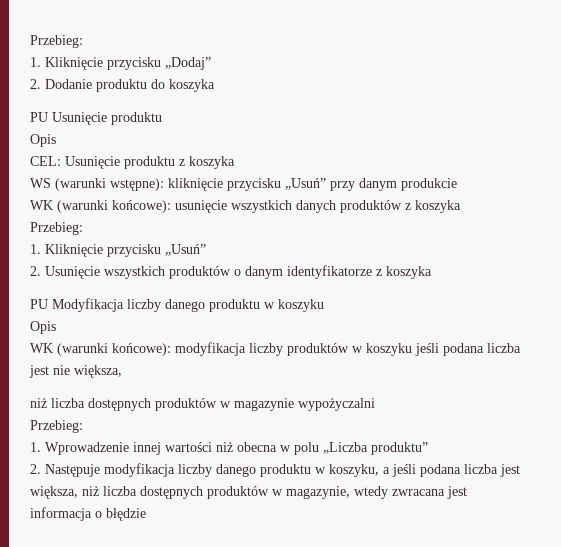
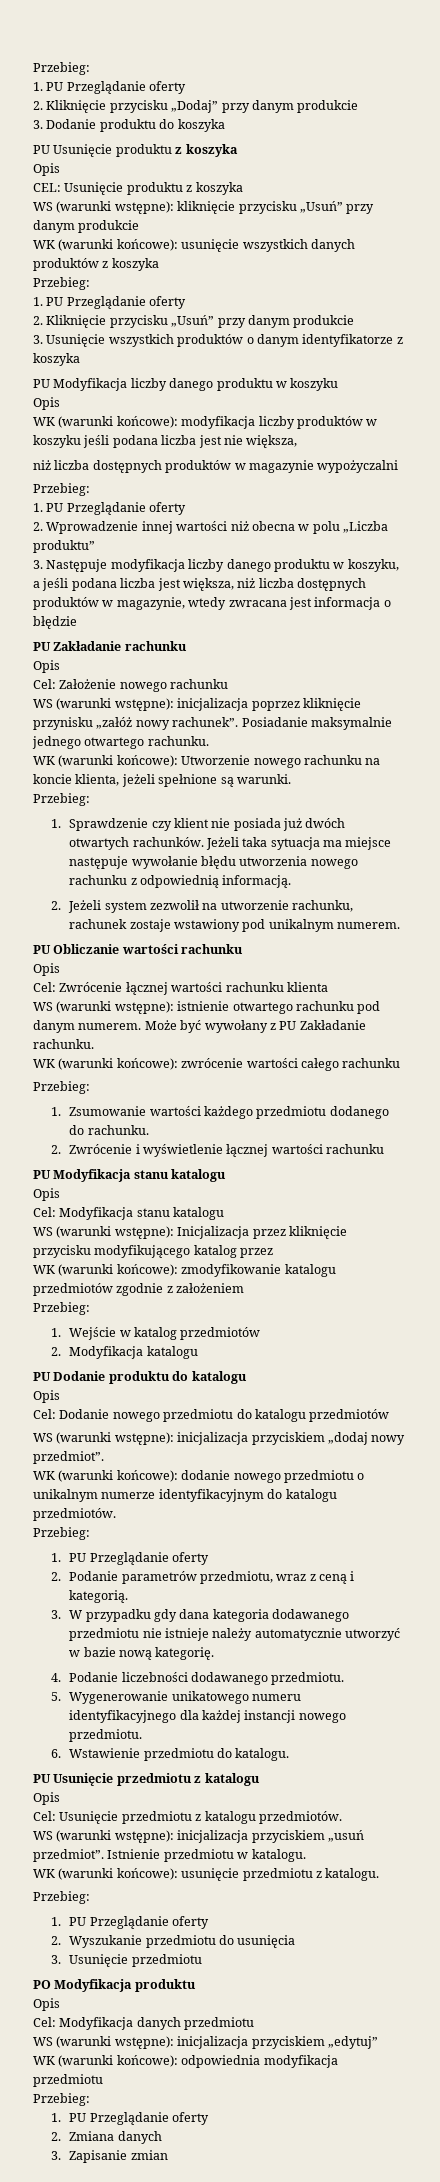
[30,35,83,48] [30,57,41,67] Przebieg: // 1. -> [33,62,90,75] [33,81,187,94] [33,101,43,110] Przebieg: // 1. PU Przeglądanie oferty // 2.
[30,79,41,89] // 2. -> [221,100,359,113] [33,120,43,129] przy danym produkcie // 3.
(162, 118) none -> [175,144,238,157] z koszyka
(41, 249) none -> [46,296,187,309] [33,316,43,325] PU Przeglądanie oferty // 2.
[30,266,41,276] // 2. -> [217,315,355,328] [33,335,43,344] przy danym produkcie // 3.
(41, 447) none -> [46,502,187,515] [33,522,43,531] PU Przeglądanie oferty // 2.
[30,464,41,474] 2. -> [33,560,43,569] 3.
(146, 514) none -> [33,641,187,651] [33,660,60,673] [33,679,229,692] [33,698,361,711] [33,717,392,730] [32,736,209,749] [33,755,381,768] [33,774,291,787] [33,793,90,806] [51,818,346,831] [69,837,392,850] [69,856,358,869] [69,875,292,888] [51,900,354,913] [69,919,401,932] [33,944,244,954] [33,963,60,976] [33,982,328,995] [33,1001,381,1014] [33,1020,366,1033] [33,1039,94,1049] [33,1058,401,1071] [33,1081,90,1094] [51,1106,389,1119] [69,1125,149,1135] [51,1144,385,1157] [33,1169,227,1182] [33,1188,60,1201] [33,1207,225,1220] [33,1226,347,1239] [33,1245,274,1258] [33,1264,336,1277] [33,1283,245,1296] [33,1302,90,1315] [51,1327,261,1340] [51,1346,198,1359] [33,1371,247,1384] [33,1390,60,1403] [33,1409,390,1422] [33,1432,406,1445] [33,1451,104,1464] [33,1470,365,1483] [33,1489,337,1502] [33,1508,116,1521] [33,1527,90,1540] [51,1552,209,1565] [51,1571,355,1584] [69,1590,129,1603] [51,1609,350,1622] [69,1628,401,1641] [69,1647,215,1660] [51,1672,345,1685] [51,1691,301,1704] [69,1710,346,1723] [69,1729,143,1742] [51,1748,290,1761] [33,1773,260,1786] [33,1792,60,1805] [33,1811,342,1824] [33,1830,364,1843] [33,1849,306,1862] [33,1868,380,1881] [33,1891,90,1904] [51,1916,209,1929] [51,1935,296,1948] [51,1954,202,1967] [33,1979,196,1992] [33,1998,60,2011] [33,2017,255,2030] [33,2036,378,2049] [33,2055,338,2068] [33,2074,103,2087] [33,2093,90,2106] [51,2112,209,2125] [51,2131,162,2144] [51,2150,168,2163] // PU Zakładanie rachunku // Opis // Cel: Założenie nowego rachunku // WS (warunki wstępne): inicjalizacja poprzez kliknięcie przynisku „załóż nowy rachunek”. Posiadanie maksymalnie jednego otwartego rachunku. // WK (warunki końcowe): Utworzenie nowego rachunku na koncie klienta, jeżeli spełnione są warunki. // Przebieg: // 1. Sprawdzenie czy klient nie posiada już dwóch otwartych rachunków. Jeżeli taka sytuacja ma miejsce następuje wywołanie błędu utworzenia nowego rachunku z odpowiednią informacją. // 2. Jeżeli system zezwolił na utworzenie rachunku, rachunek zostaje wstawiony pod unikalnym numerem. // PU Obliczanie wartości rachunku // Opis // Cel: Zwrócenie łącznej wartości rachunku klienta // WS (warunki wstępne): istnienie otwartego rachunku pod danym numerem. Może być wywołany z PU Zakładanie rachunku. // WK (warunki końcowe): zwrócenie wartości całego rachunku // Przebieg: // 1. Zsumowanie wartości każdego przedmiotu dodanego do rachunku. // 2. Zwrócenie i wyświetlenie łącznej wartości rachunku // PU Modyfikacja stanu katalogu // Opis // Cel: Modyfikacja stanu katalogu // WS (warunki wstępne): Inicjalizacja przez kliknięcie przycisku modyfikującego katalog przez // WK (warunki końcowe): zmodyfikowanie katalogu przedmiotów zgodnie z założeniem // Przebieg: // 1. Wejście w katalog przedmiotów // 2. Modyfikacja katalogu // PU Dodanie produktu do katalogu // Opis // Cel: Dodanie nowego przedmiotu do katalogu przedmiotów // WS (warunki wstępne): inicjalizacja przyciskiem „dodaj nowy przedmiot”. // WK (warunki końcowe): dodanie nowego przedmiotu o unikalnym numerze identyfikacyjnym do katalogu przedmiotów. // Przebieg: // 1. PU Przeglądanie oferty // 2. Podanie parametrów przedmiotu, wraz z ceną i kategorią. // 3. W przypadku gdy dana kategoria dodawanego przedmiotu nie istnieje należy automatycznie utworzyć w bazie nową kategorię. // 4. Podanie liczebności dodawanego przedmiotu. // 5. Wygenerowanie unikatowego numeru identyfikacyjnego dla każdej instancji nowego przedmiotu. // 6. Wstawienie przedmiotu do katalogu. // PU Usunięcie przedmiotu z katalogu // Opis // Cel: Usunięcie przedmiotu z katalogu przedmiotów. // WS (warunki wstępne): inicjalizacja przyciskiem „usuń przedmiot”. Istnienie przedmiotu w katalogu. // WK (warunki końcowe): usunięcie przedmiotu z katalogu. // Przebieg: // 1. PU Przeglądanie oferty // 2. Wyszukanie przedmiotu do usunięcia // 3. Usunięcie przedmiotu // PO Modyfikacja produktu // Opis // Cel: Modyfikacja danych przedmiotu // WS (warunki wstępne): inicjalizacja przyciskiem „edytuj” // WK (warunki końcowe): odpowiednia modyfikacja przedmiotu // Przebieg: // 1. PU Przeglądanie oferty // 2. Zmiana danych // 3. Zapisanie zmian

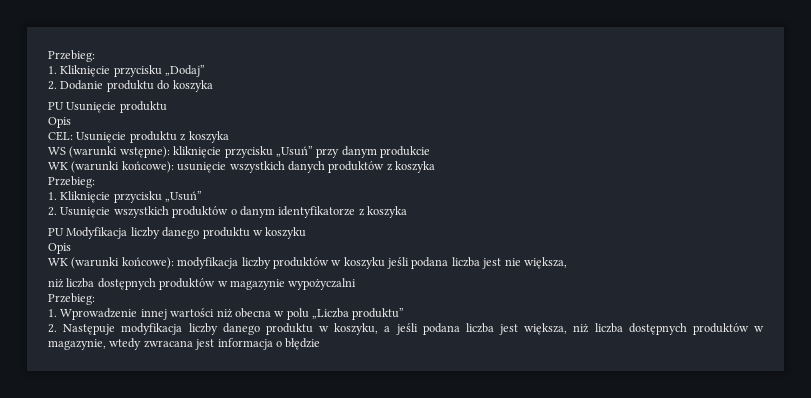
[33,62,90,75] [33,81,187,94] [33,101,43,110] Przebieg: // 1. PU Przeglądanie oferty // 2. -> [48,50,95,62] [48,66,57,74] Przebieg: // 1.
[221,100,359,113] [33,120,43,129] przy danym produkcie // 3. -> [48,81,57,90] // 2.
[175,144,238,157] z koszyka -> (167, 107) none
[46,296,187,309] [33,316,43,325] PU Przeglądanie oferty // 2. -> (57, 196) none
[217,315,355,328] [33,335,43,344] przy danym produkcie // 3. -> [48,207,57,216] // 2.
[46,502,187,515] [33,522,43,531] PU Przeglądanie oferty // 2. -> (57, 313) none
[33,560,43,569] 3. -> [48,324,57,333] 2.
[33,641,187,651] [33,660,60,673] [33,679,229,692] [33,698,361,711] [33,717,392,730] [32,736,209,749] [33,755,381,768] [33,774,291,787] [33,793,90,806] [51,818,346,831] [69,837,392,850] [69,856,358,869] [69,875,292,888] [51,900,354,913] [69,919,401,932] [33,944,244,954] [33,963,60,976] [33,982,328,995] [33,1001,381,1014] [33,1020,366,1033] [33,1039,94,1049] [33,1058,401,1071] [33,1081,90,1094] [51,1106,389,1119] [69,1125,149,1135] [51,1144,385,1157] [33,1169,227,1182] [33,1188,60,1201] [33,1207,225,1220] [33,1226,347,1239] [33,1245,274,1258] [33,1264,336,1277] [33,1283,245,1296] [33,1302,90,1315] [51,1327,261,1340] [51,1346,198,1359] [33,1371,247,1384] [33,1390,60,1403] [33,1409,390,1422] [33,1432,406,1445] [33,1451,104,1464] [33,1470,365,1483] [33,1489,337,1502] [33,1508,116,1521] [33,1527,90,1540] [51,1552,209,1565] [51,1571,355,1584] [69,1590,129,1603] [51,1609,350,1622] [69,1628,401,1641] [69,1647,215,1660] [51,1672,345,1685] [51,1691,301,1704] [69,1710,346,1723] [69,1729,143,1742] [51,1748,290,1761] [33,1773,260,1786] [33,1792,60,1805] [33,1811,342,1824] [33,1830,364,1843] [33,1849,306,1862] [33,1868,380,1881] [33,1891,90,1904] [51,1916,209,1929] [51,1935,296,1948] [51,1954,202,1967] [33,1979,196,1992] [33,1998,60,2011] [33,2017,255,2030] [33,2036,378,2049] [33,2055,338,2068] [33,2074,103,2087] [33,2093,90,2106] [51,2112,209,2125] [51,2131,162,2144] [51,2150,168,2163] // PU Zakładanie rachunku // Opis // Cel: Założenie nowego rachunku // WS (warunki wstępne): inicjalizacja poprzez kliknięcie przynisku „załóż nowy rachunek”. Posiadanie maksymalnie jednego otwartego rachunku. // WK (warunki końcowe): Utworzenie nowego rachunku na koncie klienta, jeżeli spełnione są warunki. // Przebieg: // 1. Sprawdzenie czy klient nie posiada już dwóch otwartych rachunków. Jeżeli taka sytuacja ma miejsce następuje wywołanie błędu utworzenia nowego rachunku z odpowiednią informacją. // 2. Jeżeli system zezwolił na utworzenie rachunku, rachunek zostaje wstawiony pod unikalnym numerem. // PU Obliczanie wartości rachunku // Opis // Cel: Zwrócenie łącznej wartości rachunku klienta // WS (warunki wstępne): istnienie otwartego rachunku pod danym numerem. Może być wywołany z PU Zakładanie rachunku. // WK (warunki końcowe): zwrócenie wartości całego rachunku // Przebieg: // 1. Zsumowanie wartości każdego przedmiotu dodanego do rachunku. // 2. Zwrócenie i wyświetlenie łącznej wartości rachunku // PU Modyfikacja stanu katalogu // Opis // Cel: Modyfikacja stanu katalogu // WS (warunki wstępne): Inicjalizacja przez kliknięcie przycisku modyfikującego katalog przez // WK (warunki końcowe): zmodyfikowanie katalogu przedmiotów zgodnie z założeniem // Przebieg: // 1. Wejście w katalog przedmiotów // 2. Modyfikacja katalogu // PU Dodanie produktu do katalogu // Opis // Cel: Dodanie nowego przedmiotu do katalogu przedmiotów // WS (warunki wstępne): inicjalizacja przyciskiem „dodaj nowy przedmiot”. // WK (warunki końcowe): dodanie nowego przedmiotu o unikalnym numerze identyfikacyjnym do katalogu przedmiotów. // Przebieg: // 1. PU Przeglądanie oferty // 2. Podanie parametrów przedmiotu, wraz z ceną i kategorią. // 3. W przypadku gdy dana kategoria dodawanego przedmiotu nie istnieje należy automatycznie utworzyć w bazie nową kategorię. // 4. Podanie liczebności dodawanego przedmiotu. // 5. Wygenerowanie unikatowego numeru identyfikacyjnego dla każdej instancji nowego przedmiotu. // 6. Wstawienie przedmiotu do katalogu. // PU Usunięcie przedmiotu z katalogu // Opis // Cel: Usunięcie przedmiotu z katalogu przedmiotów. // WS (warunki wstępne): inicjalizacja przyciskiem „usuń przedmiot”. Istnienie przedmiotu w katalogu. // WK (warunki końcowe): usunięcie przedmiotu z katalogu. // Przebieg: // 1. PU Przeglądanie oferty // 2. Wyszukanie przedmiotu do usunięcia // 3. Usunięcie przedmiotu // PO Modyfikacja produktu // Opis // Cel: Modyfikacja danych przedmiotu // WS (warunki wstępne): inicjalizacja przyciskiem „edytuj” // WK (warunki końcowe): odpowiednia modyfikacja przedmiotu // Przebieg: // 1. PU Przeglądanie oferty // 2. Zmiana danych // 3. Zapisanie zmian -> (321, 344) none

